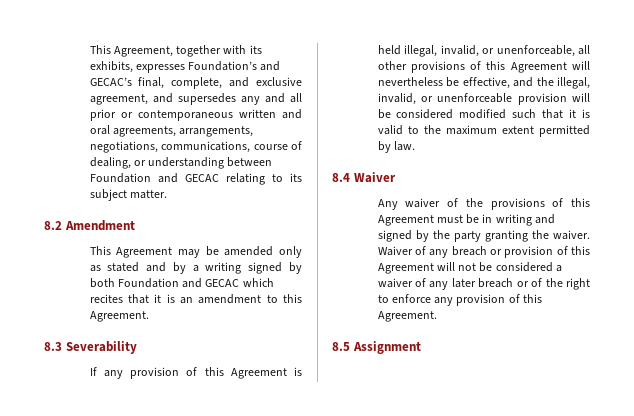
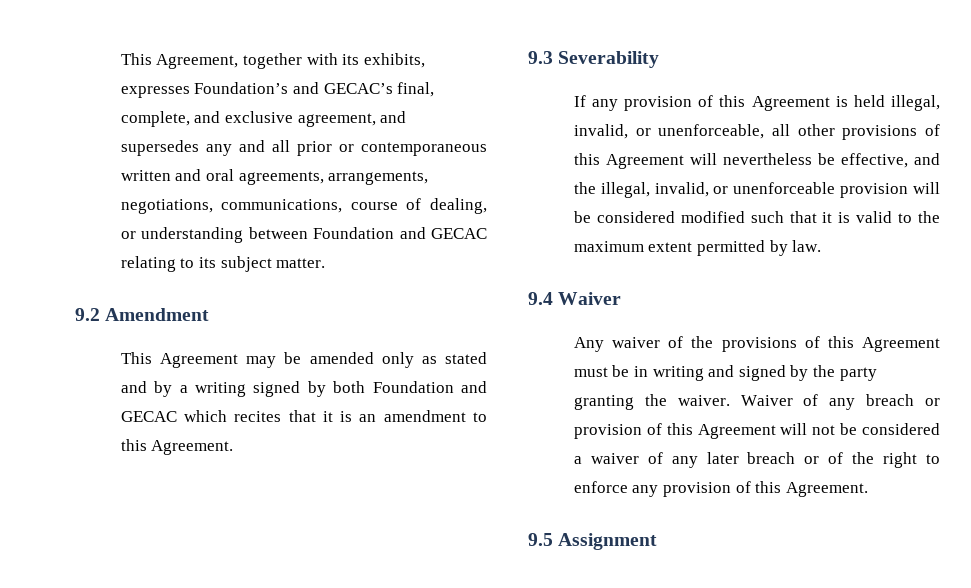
[44,221,62,230] 8.2 -> [75,308,100,321] 9.2
[44,342,62,351] 8.3 -> [528,51,553,64] 9.3
[332,173,350,182] 8.4 -> [528,292,553,305] 9.4
[332,342,350,351] 8.5 -> [528,533,553,546] 9.5

